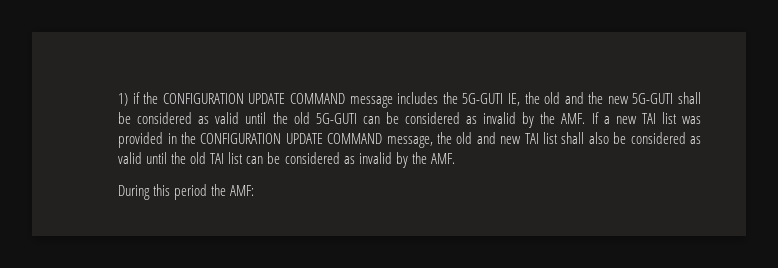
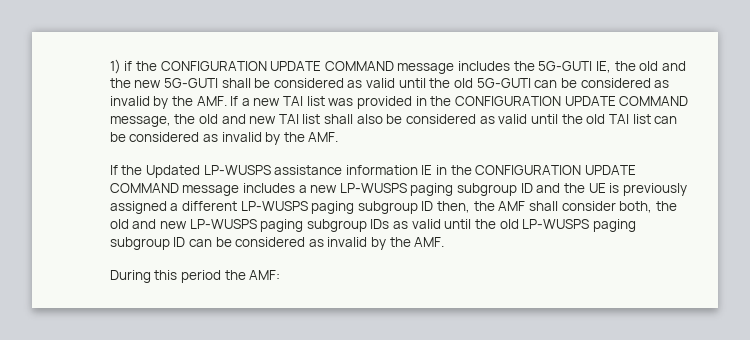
(455, 158) none -> [109,165,637,178] [109,183,687,196] [109,201,677,214] [109,219,636,232] [109,237,445,250] // If the Updated LP-WUSPS assistance information IE in the CONFIGURATION UPDATE COMMAND message includes a new LP-WUSPS paging subgroup ID and the UE is previously assigned a different LP-WUSPS paging subgroup ID then, the AMF shall consider both, the old and new LP-WUSPS paging subgroup IDs as valid until the old LP-WUSPS paging subgroup ID can be considered as invalid by the AMF.

